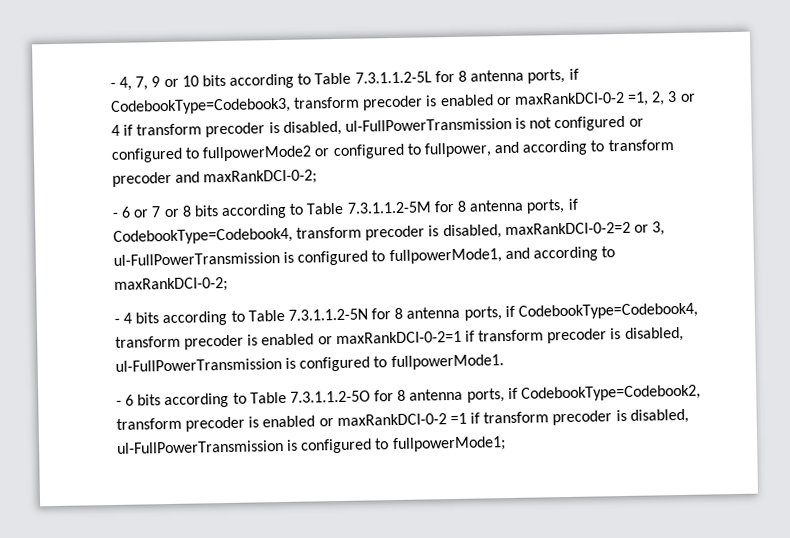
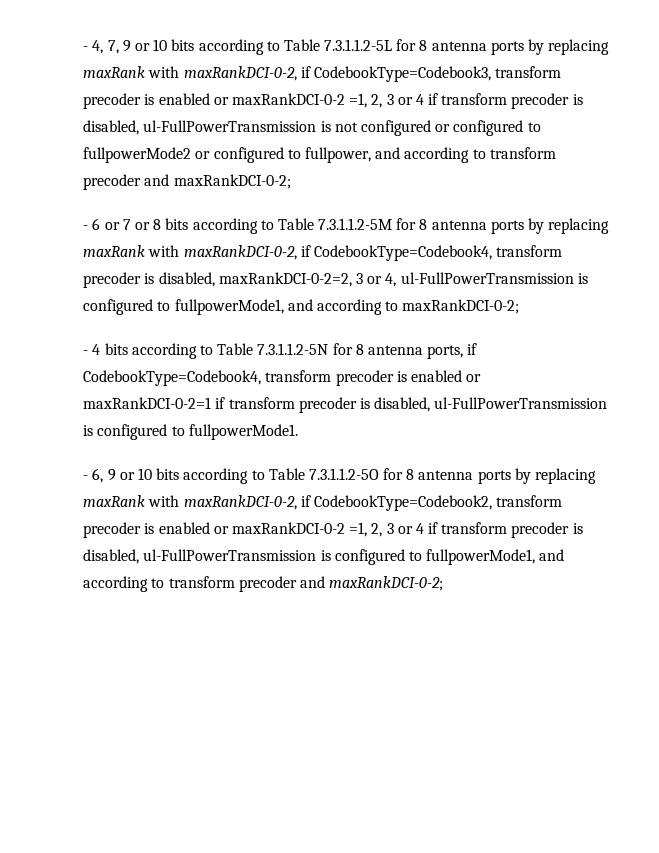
[527,68,566,84] ports, -> [490,39,610,55] [83,66,297,81] ports by replacing maxRank with maxRankDCI-0-2,
[526,198,566,214] ports, -> [490,218,610,234] [83,245,297,260] ports by replacing maxRank with maxRankDCI-0-2,
[504,221,666,236] maxRankDCI-0-2=2 or 3, -> [218,272,397,287] maxRankDCI-0-2=2, 3 or 4,
[124,394,134,406] 6 -> [92,468,152,483] 6, 9 or 10
[466,388,505,403] ports, -> [477,468,597,484] [83,495,297,510] ports by replacing maxRank with maxRankDCI-0-2,
[449,408,689,426] [116,436,506,454] =1 if transform precoder is disabled, ul-FullPowerTransmission is configured to fullpowerMode1; -> [349,522,583,538] [83,549,565,565] [83,576,444,592] =1, 2, 3 or 4 if transform precoder is disabled, ul-FullPowerTransmission is configured to fullpowerMode1, and according to transform precoder and maxRankDCI-0-2;

